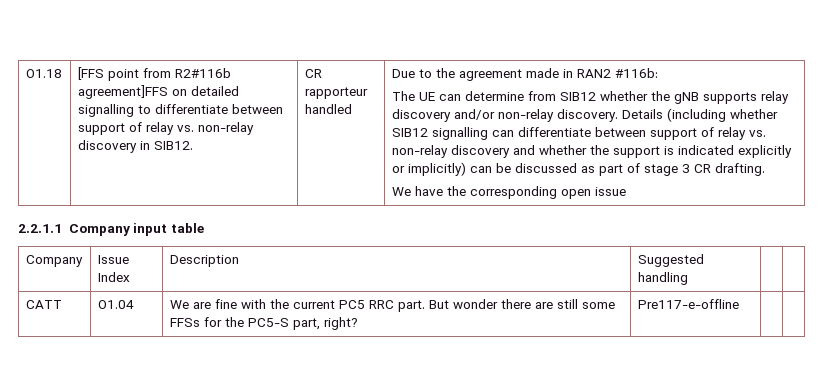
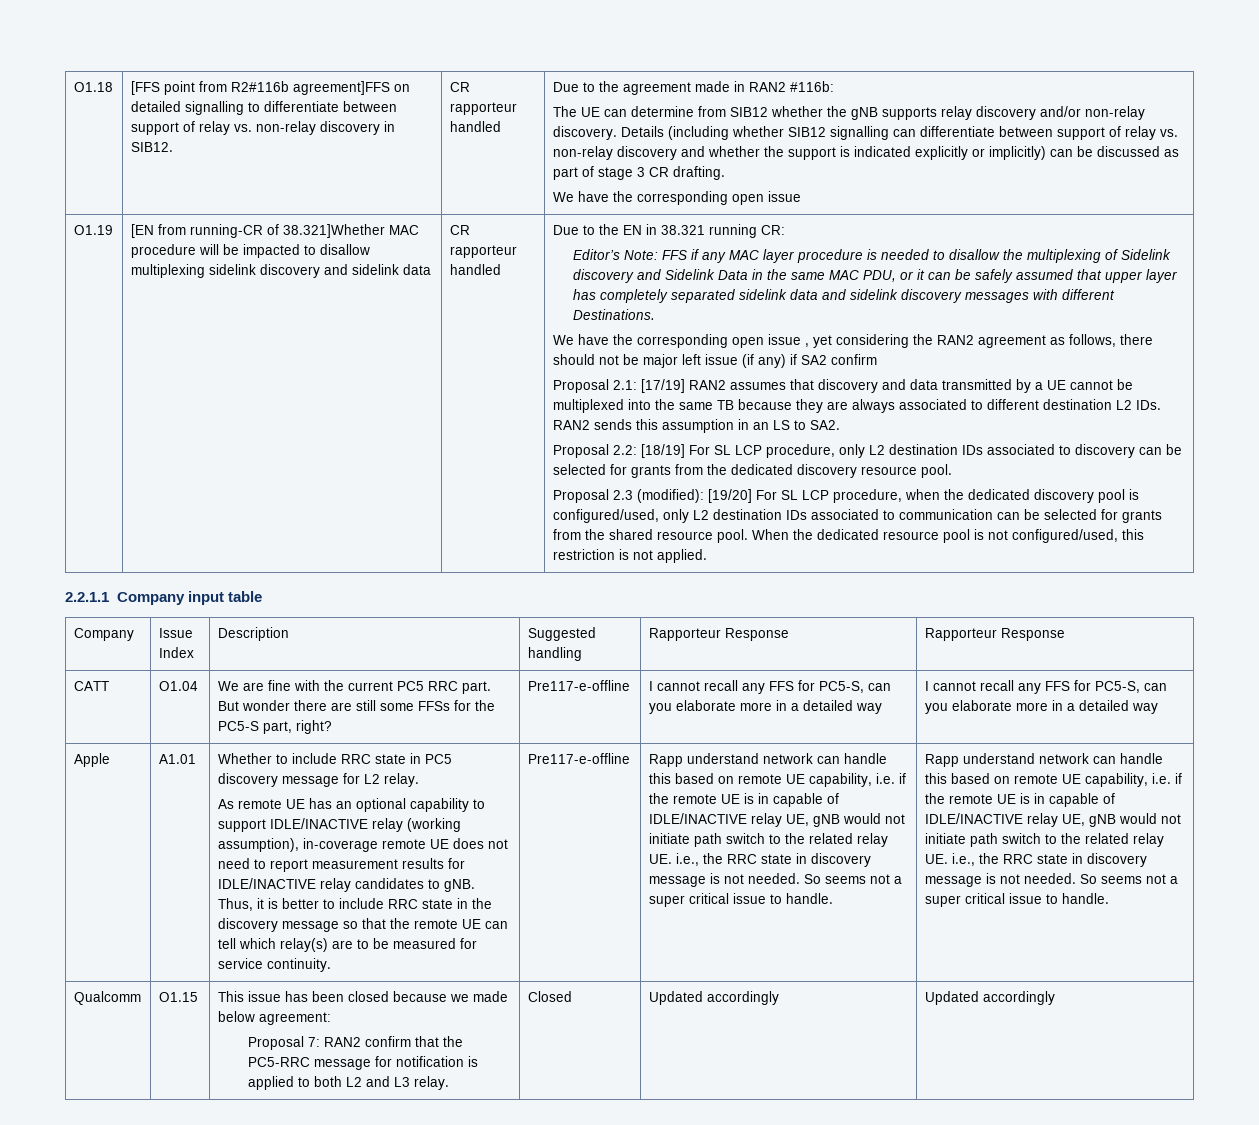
(626, 191) none -> [73,225,113,235] [130,224,419,238] [130,244,370,258] [130,264,431,278] [449,225,470,235] [449,245,517,258] [449,264,501,275] [552,224,785,238] [572,249,1171,263] [572,269,1177,283] [572,289,1115,303] [572,309,655,320] [552,334,1153,348] [552,354,877,368] [552,379,1133,393] [552,399,1161,413] [552,419,840,433] [552,444,1182,458] [552,464,952,478] [552,489,1139,503] [552,509,1162,523] [552,529,1144,543] [552,549,707,563] // O1.19 | [EN from running-CR of 38.321]Whether MAC procedure will be impacted to disallow multiplexing sidelink discovery and sidelink data | CR rapporteur handled | Due to the EN in 38.321 running CR: // Editor’s Note: FFS if any MAC layer procedure is needed to disallow the multiplexing of Sidelink discovery and Sidelink Data in the same MAC PDU, or it can be safely assumed that upper layer has completely separated sidelink data and sidelink discovery messages with different Destinations. // We have the corresponding open issue , yet considering the RAN2 agreement as follows, there should not be major left issue (if any) if SA2 confirm // Proposal 2.1: [17/19] RAN2 assumes that discovery and data transmitted by a UE cannot be multiplexed into the same TB because they are always associated to different destination L2 IDs. RAN2 sends this assumption in an LS to SA2. // Proposal 2.2: [18/19] For SL LCP procedure, only L2 destination IDs associated to discovery can be selected for grants from the dedicated discovery resource pool. // Proposal 2.3 (modified): [19/20] For SL LCP procedure, when the dedicated discovery pool is configured/used, only L2 destination IDs associated to communication can be selected for grants from the shared resource pool. When the dedicated resource pool is not configured/used, this restriction is not applied.
(688, 278) | -> [648,628,789,641] [924,628,1065,641] Rapporteur Response | Rapporteur Response
(739, 304) | -> [648,680,891,694] [648,700,882,714] [924,680,1167,694] [924,700,1158,714] [73,753,110,767] [158,754,196,764] [217,753,452,764] [217,773,419,787] [217,798,485,812] [217,818,461,832] [217,838,508,852] [217,858,465,872] [217,878,475,892] [217,898,492,911] [217,918,508,932] [217,938,477,952] [217,958,331,972] [527,753,630,764] [648,753,887,767] [648,773,906,787] [648,793,839,807] [648,813,905,827] [648,833,888,847] [648,853,871,867] [648,873,902,887] [648,893,833,907] [924,753,1163,767] [924,773,1182,787] [924,793,1115,807] [924,813,1181,827] [924,833,1164,847] [924,853,1147,867] [924,873,1178,887] [924,893,1109,907] [73,991,141,1005] [158,992,198,1002] [217,991,508,1002] [217,1011,331,1025] [247,1036,463,1050] [247,1056,478,1070] [247,1076,449,1090] [527,991,572,1002] [648,991,779,1005] [924,991,1055,1005] I cannot recall any FFS for PC5-S, can you elaborate more in a detailed way | I cannot recall any FFS for PC5-S, can you elaborate more in a detailed way // Apple | A1.01 | Whether to include RRC state in PC5 discovery message for L2 relay. // As remote UE has an optional capability to support IDLE/INACTIVE relay (working assumption), in-coverage remote UE does not need to report measurement results for IDLE/INACTIVE relay candidates to gNB. Thus, it is better to include RRC state in the discovery message so that the remote UE can tell which relay(s) are to be measured for service continuity. | Pre117-e-offline | Rapp understand network can handle this based on remote UE capability, i.e. if the remote UE is in capable of IDLE/INACTIVE relay UE, gNB would not initiate path switch to the related relay UE. i.e., the RRC state in discovery message is not needed. So seems not a super critical issue to handle. | Rapp understand network can handle this based on remote UE capability, i.e. if the remote UE is in capable of IDLE/INACTIVE relay UE, gNB would not initiate path switch to the related relay UE. i.e., the RRC state in discovery message is not needed. So seems not a super critical issue to handle. // Qualcomm | O1.15 | This issue has been closed because we made below agreement: // Proposal 7: RAN2 confirm that the PC5-RRC message for notification is applied to both L2 and L3 relay. | Closed | Updated accordingly | Updated accordingly

